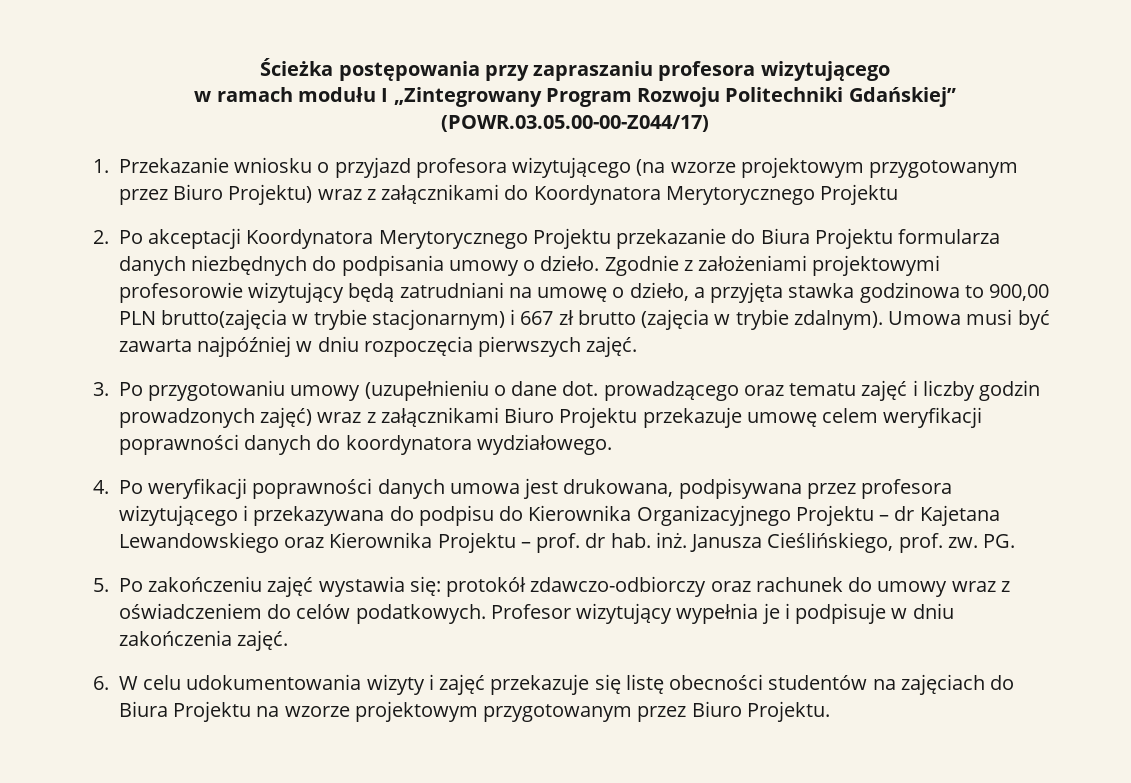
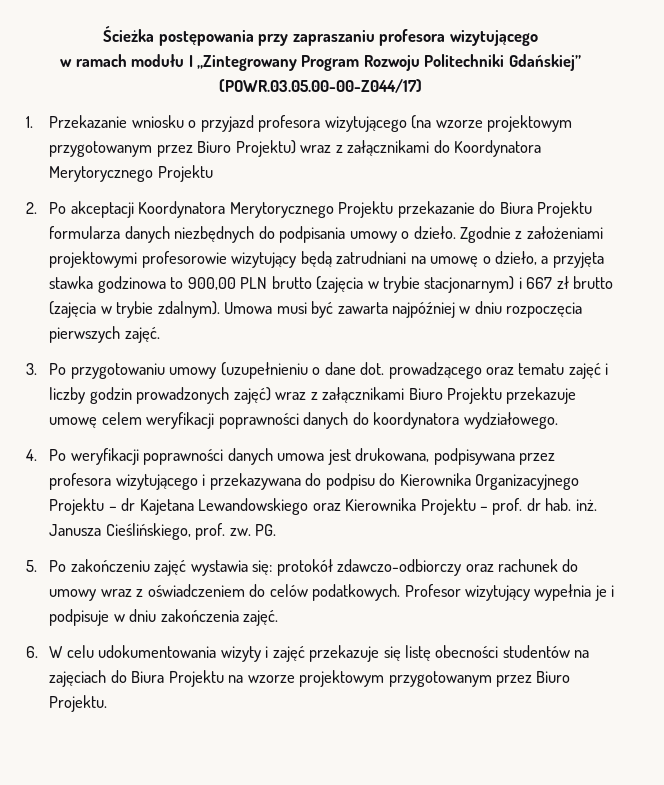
[161,309,288,330] brutto(zajęcia -> [271,276,364,293] brutto (zajęcia

